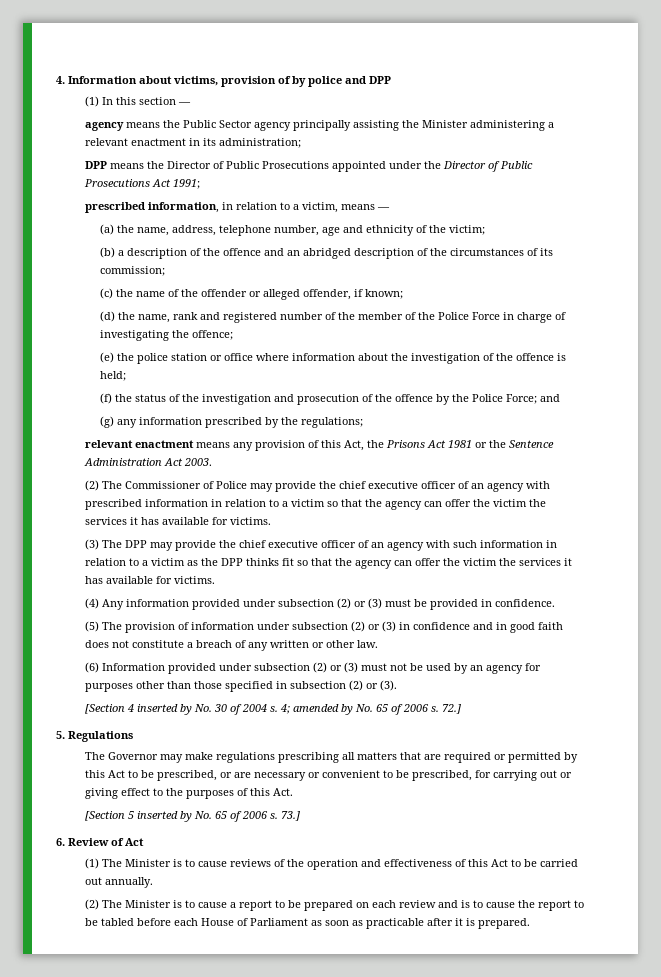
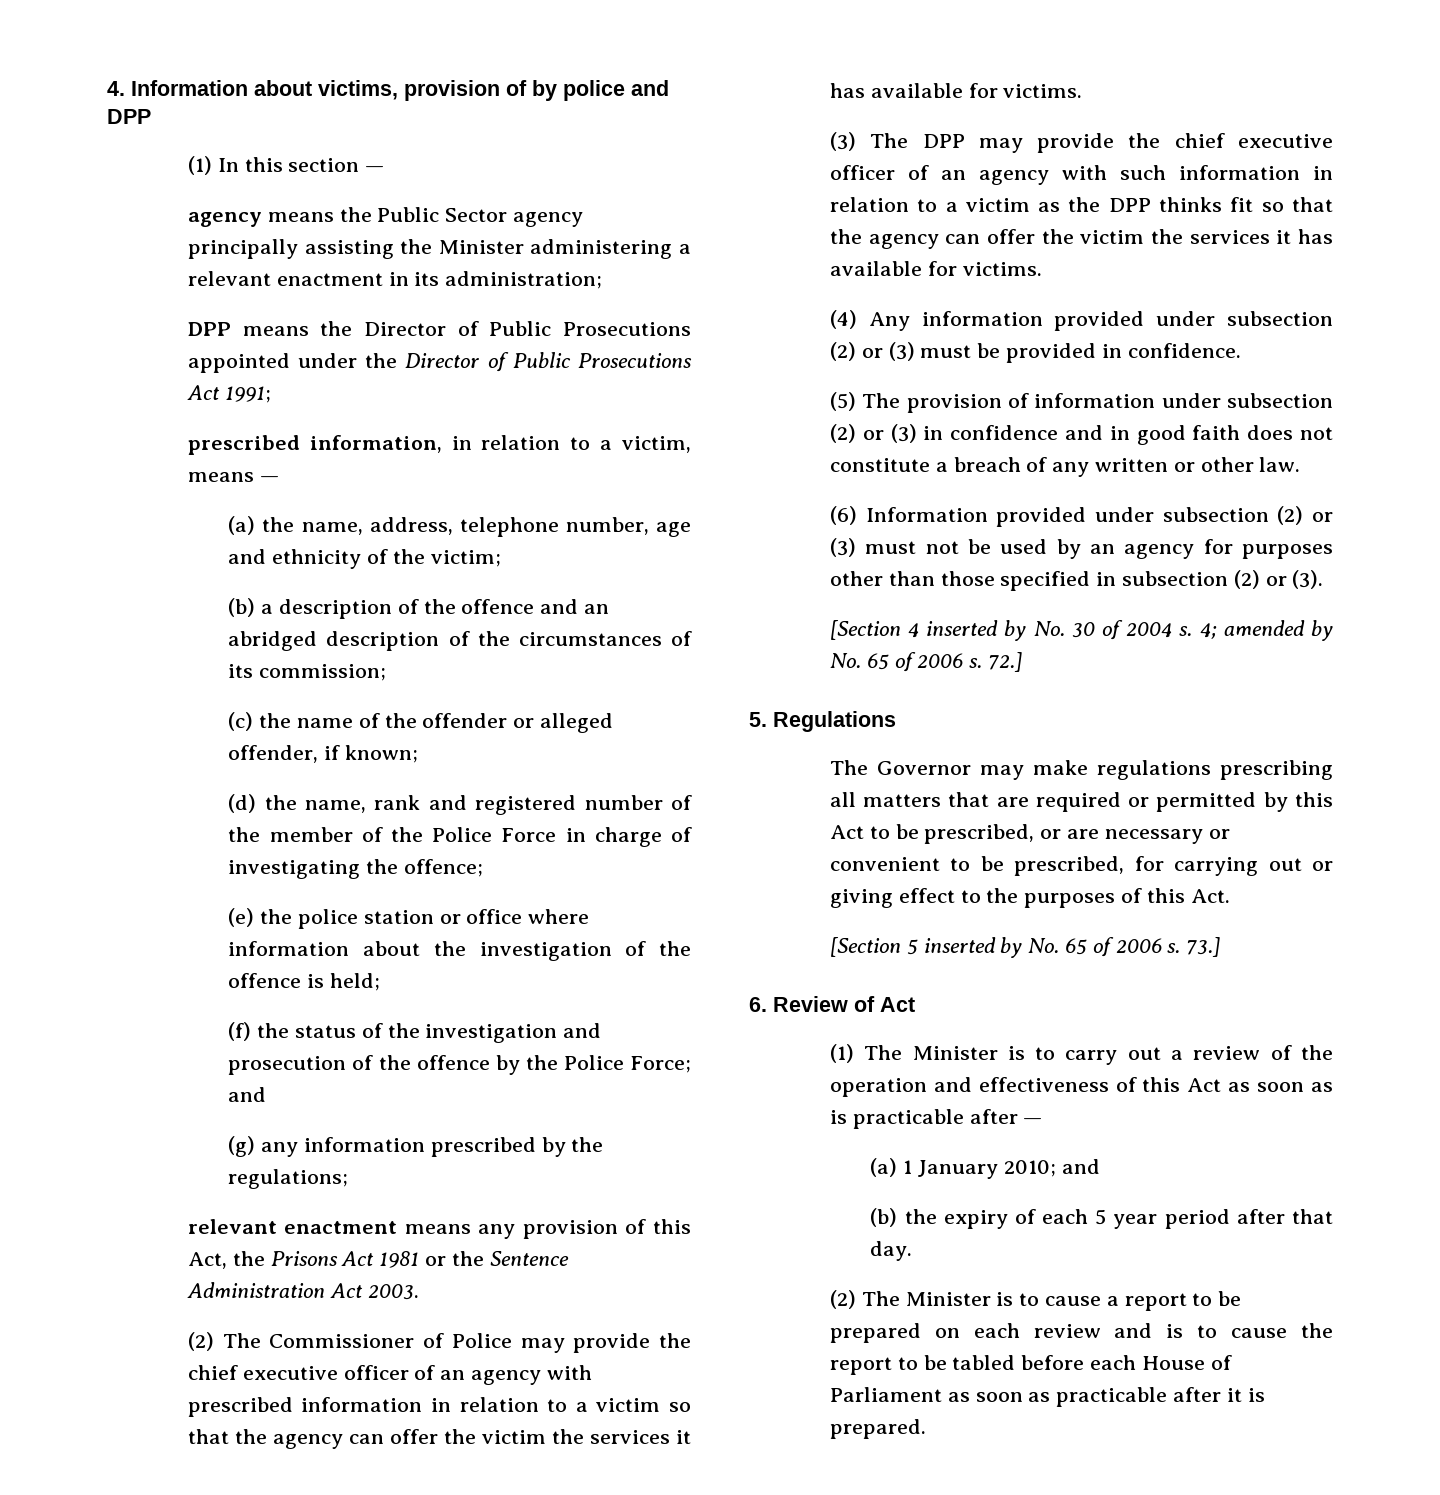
[198,859,272,867] cause reviews -> [1065,1046,1261,1065] carry out a review
[511,859,579,867] [85,877,154,888] to be carried out annually. -> [1228,1082,1333,1092] [829,1109,1043,1129] [870,1158,1100,1179] [870,1208,1333,1229] [870,1241,913,1261] as soon as is practicable after — // (a) 1 January 2010; and // (b) the expiry of each 5 year period after that day.

